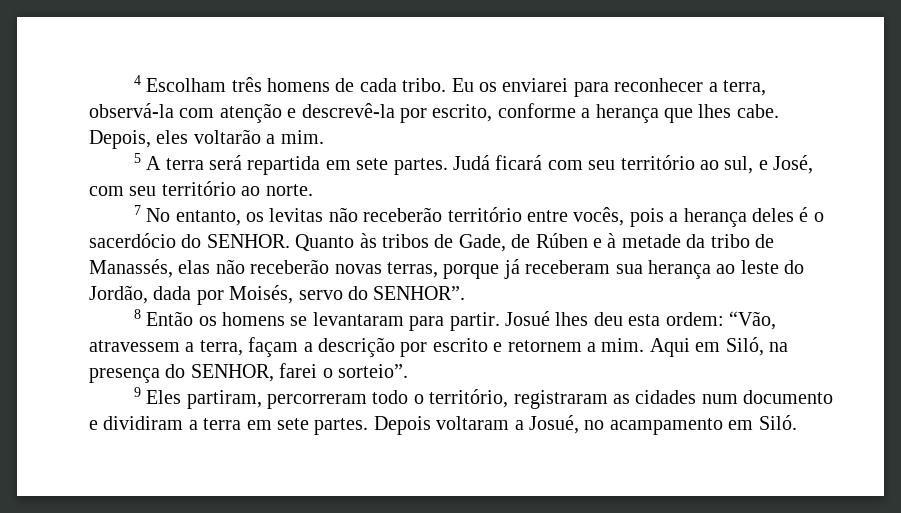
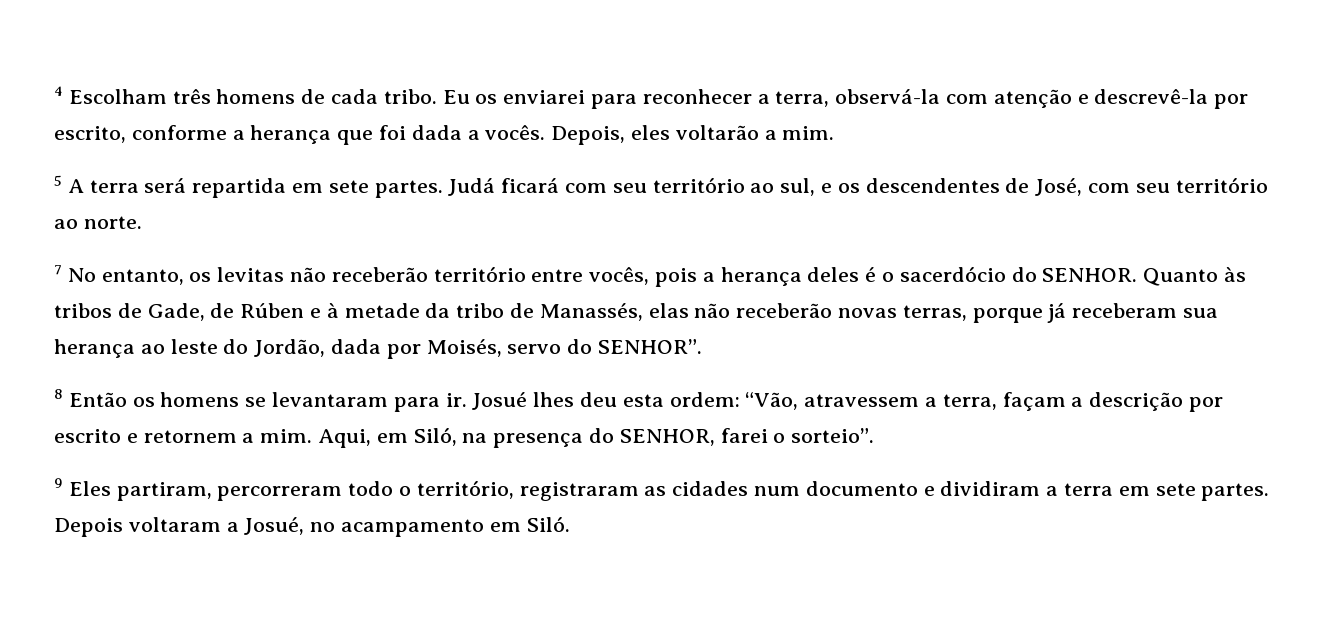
[698,104,779,118] lhes cabe. -> [379,125,546,140] foi dada a vocês.
(768, 165) none -> [837,178,1030,193] os descendentes de
[449,312,500,331] partir. -> [445,393,467,407] ir.
[649,338,690,357] Aqui -> [318,429,372,448] Aqui,

